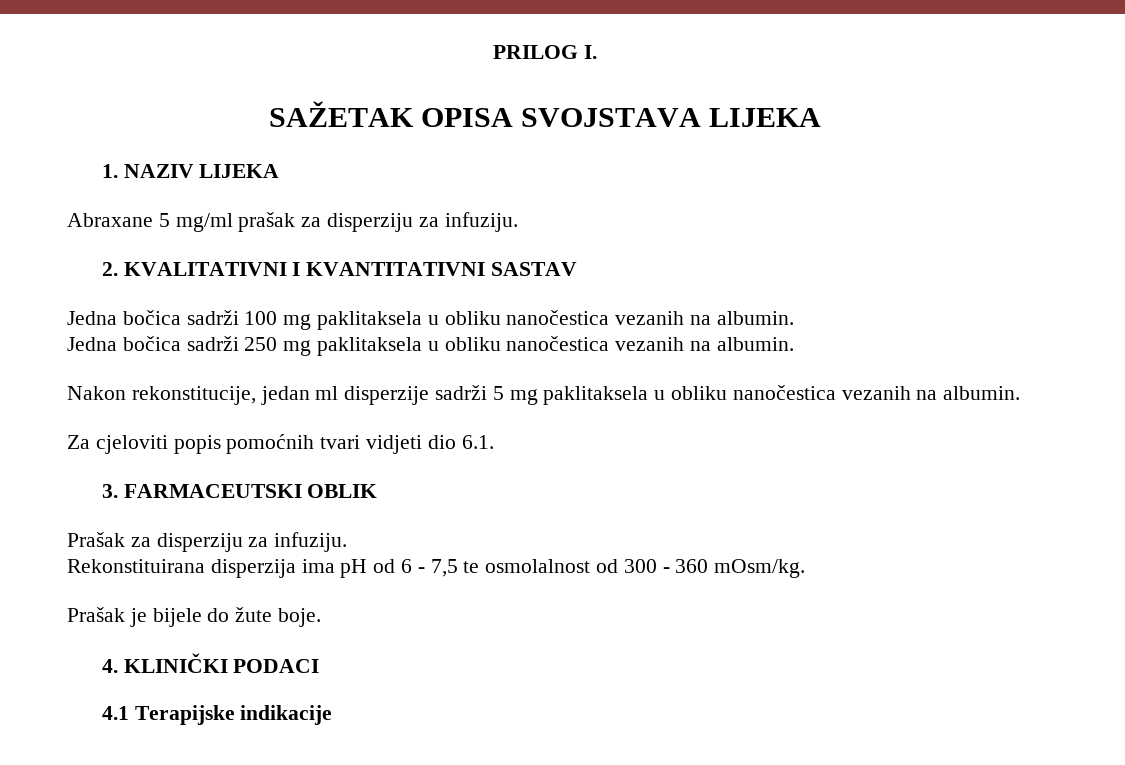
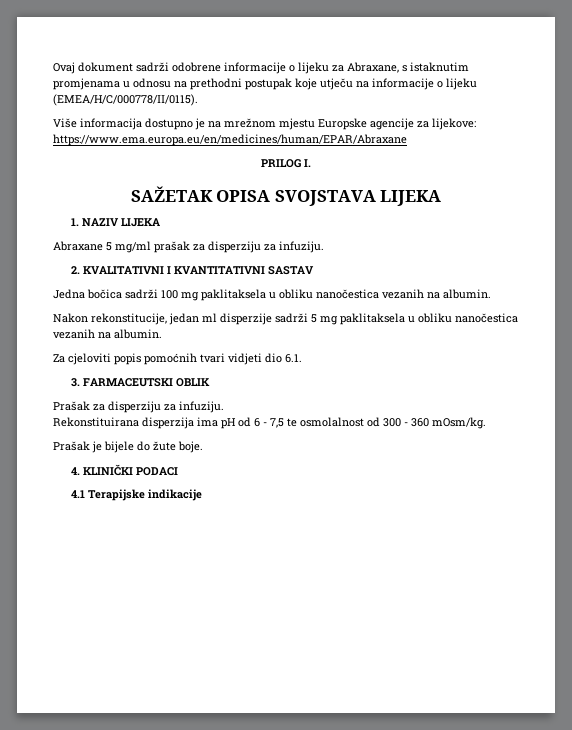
(493, 52) none -> [53,62,469,74] [53,78,477,90] [53,94,198,106] [53,118,476,130] [53,134,407,146] Ovaj dokument sadrži odobrene informacije o lijeku za Abraxane, s istaknutim promjenama u odnosu na prethodni postupak koje utječu na informacije o lijeku (EMEA/H/C/000778/II/0115). // Više informacija dostupno je na mrežnom mjestu Europske agencije za lijekove: https://www.ema.europa.eu/en/medicines/human/EPAR/Abraxane //
[67,336,794,356] // Jedna bočica sadrži 250 mg paklitaksela u obliku nanočestica vezanih na albumin. -> (491, 294) none

